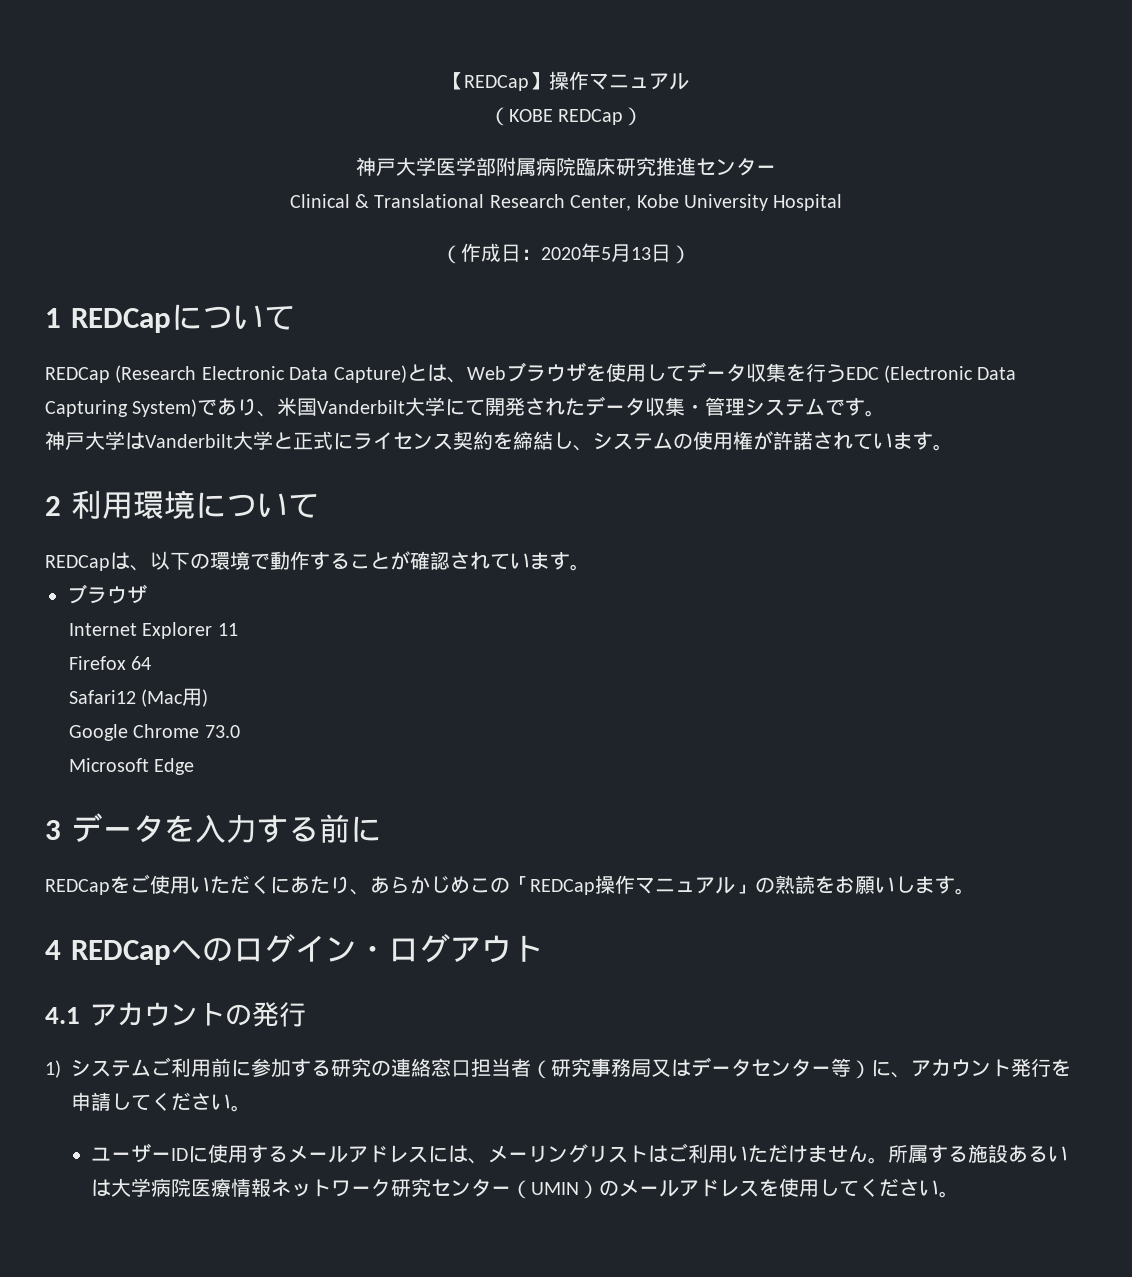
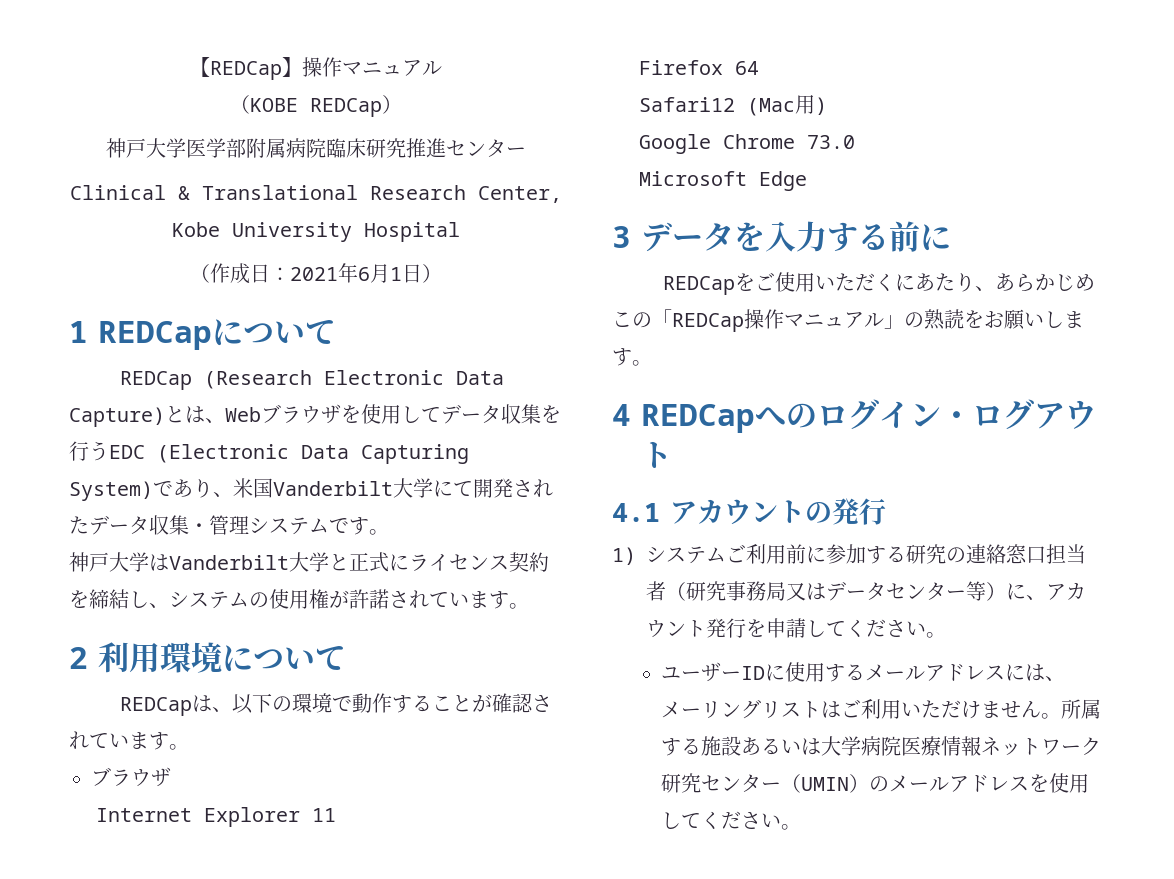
[541,243,651,262] 2020年5月13 -> [289,263,402,283] 2021年6月1

